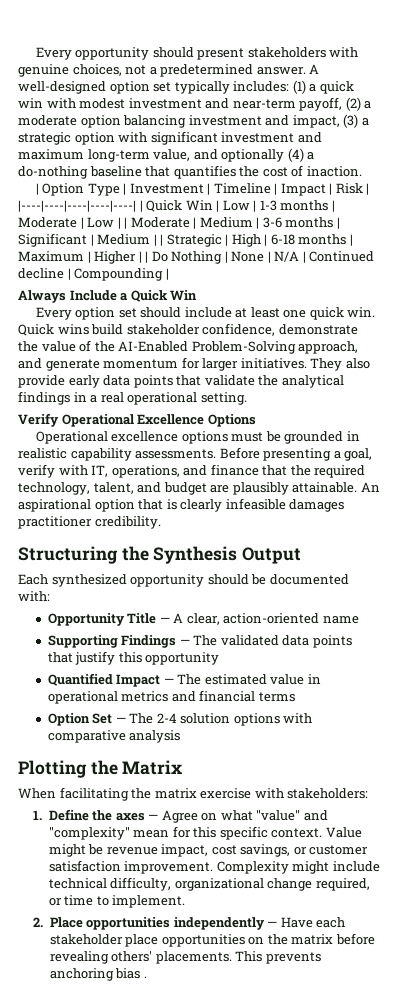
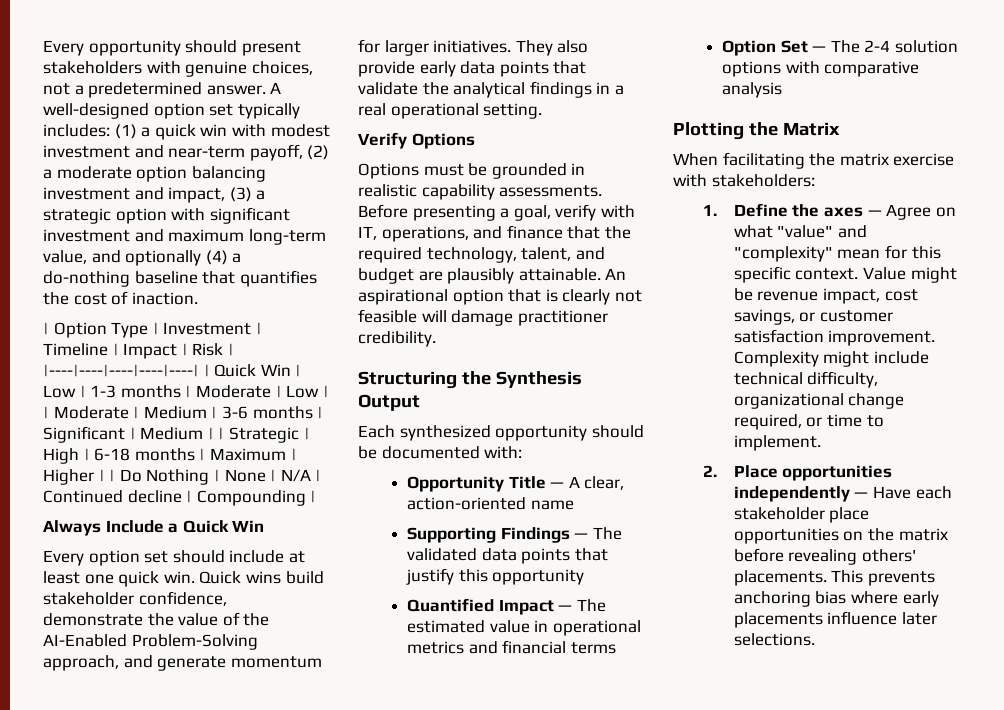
[61,414,205,427] Operational Excellence -> (407, 140) none
[35,431,228,444] Operational excellence options -> [358,163,419,179] Options
[225,498,345,512] infeasible damages -> [614,290,642,302] [358,309,514,326] not feasible will damage
[143,976,147,978] . -> [850,591,939,607] [733,611,937,628] [733,633,815,646] where early placements influence later selections.

